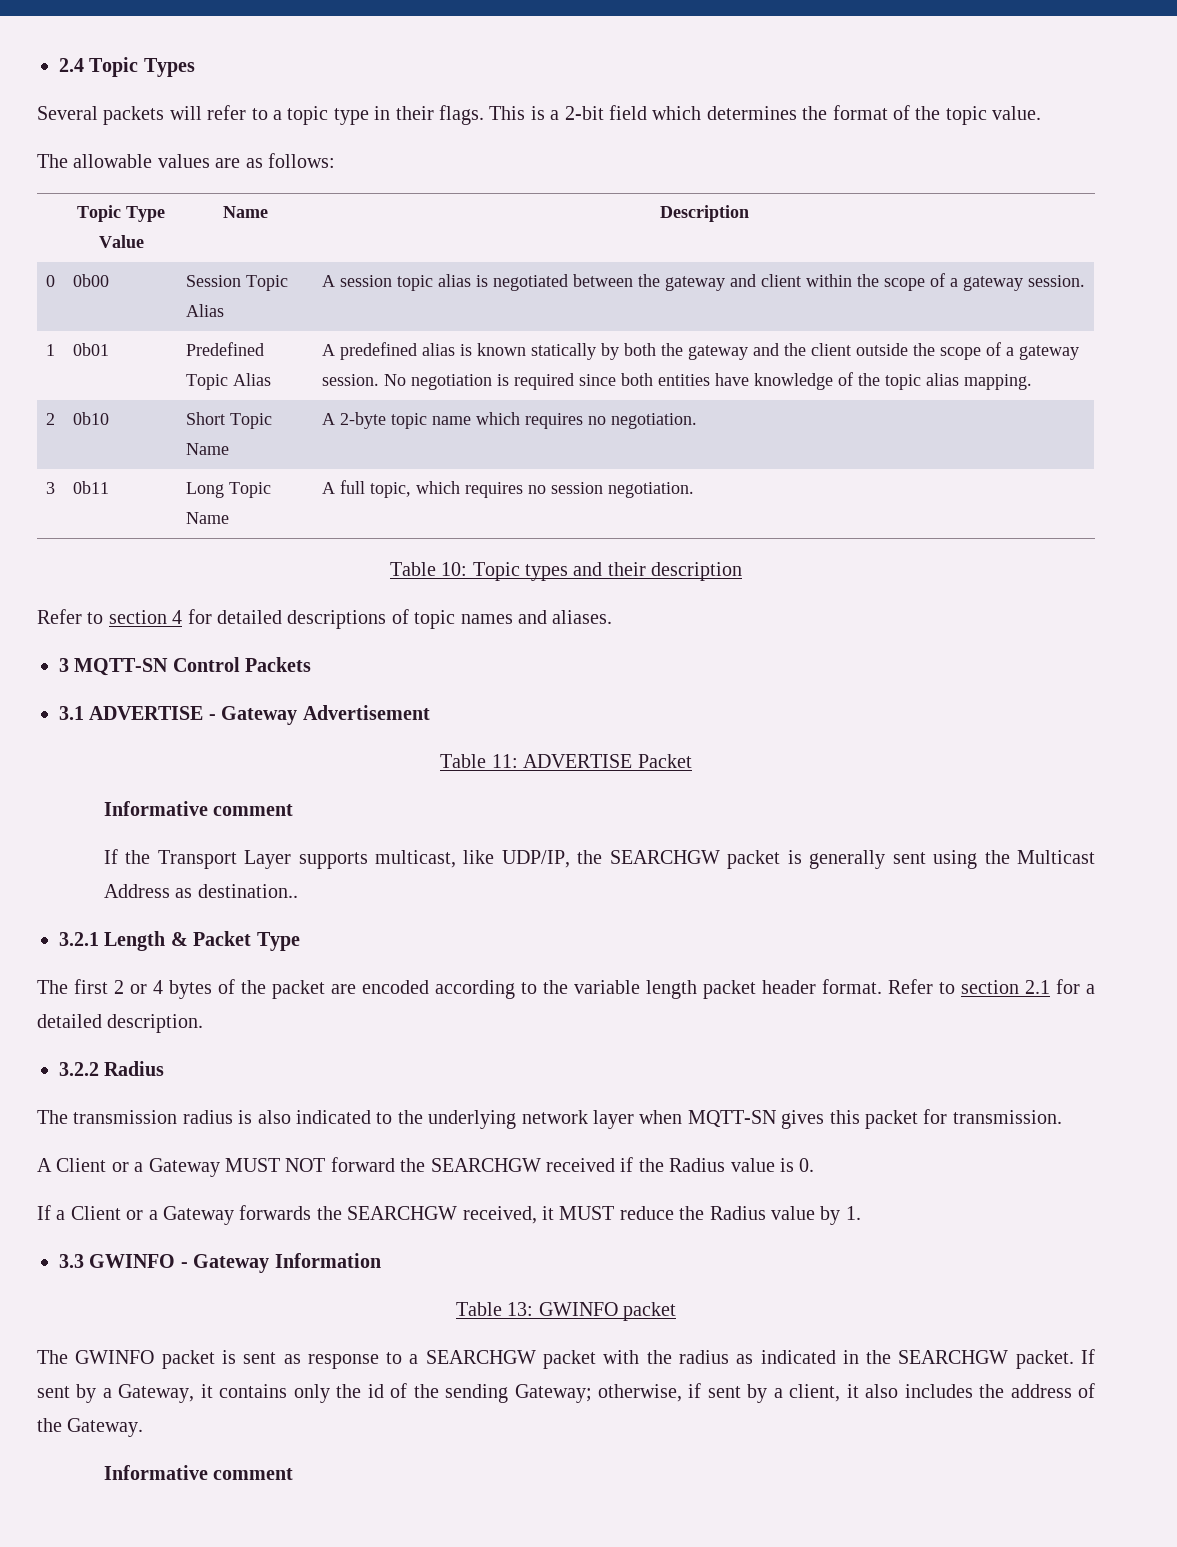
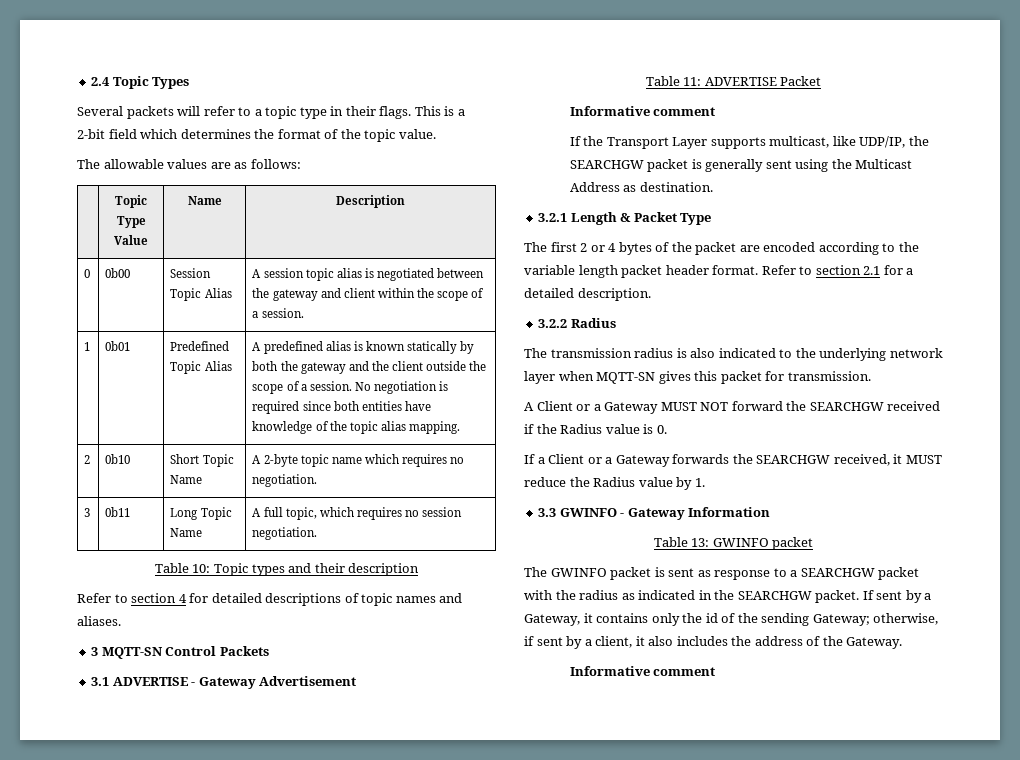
[962,276,1023,291] gateway -> (259, 314) none
[1018,345,1079,360] gateway -> (307, 387) none
[197,884,298,898] destination.. -> [639,182,713,192] destination.

